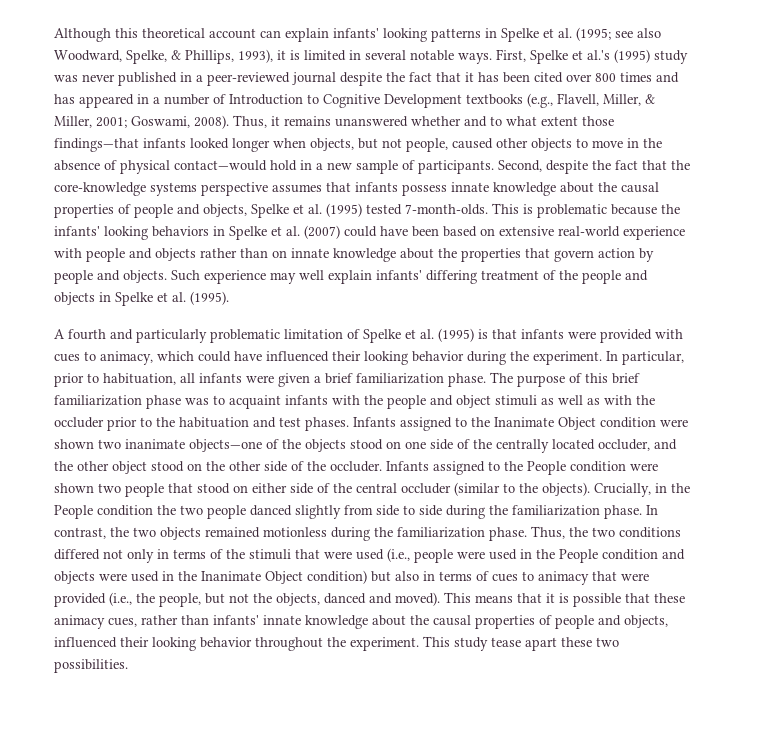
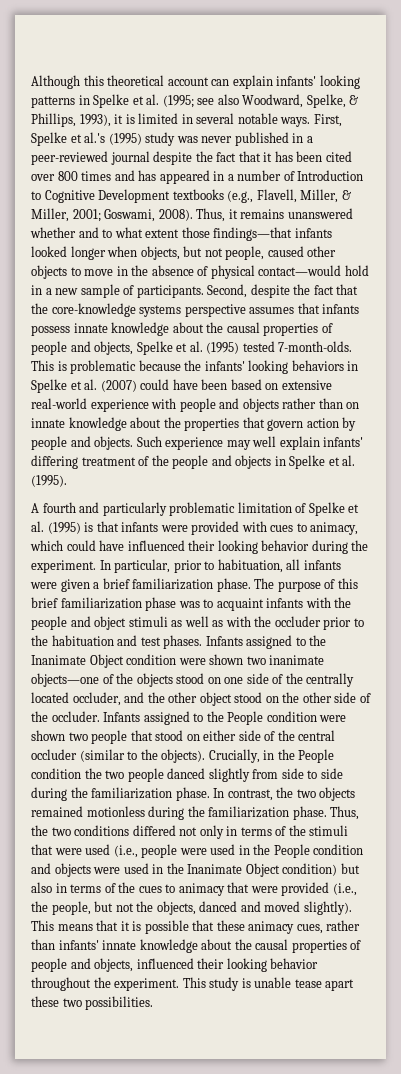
(489, 576) none -> [118,882,136,893] the
[395,592,440,606] moved). -> [264,901,352,915] moved slightly).
(488, 644) none -> [241,977,292,988] is unable

